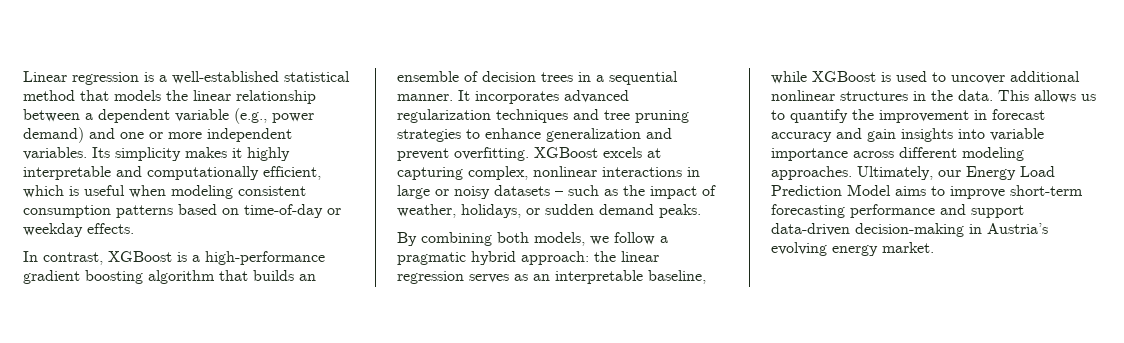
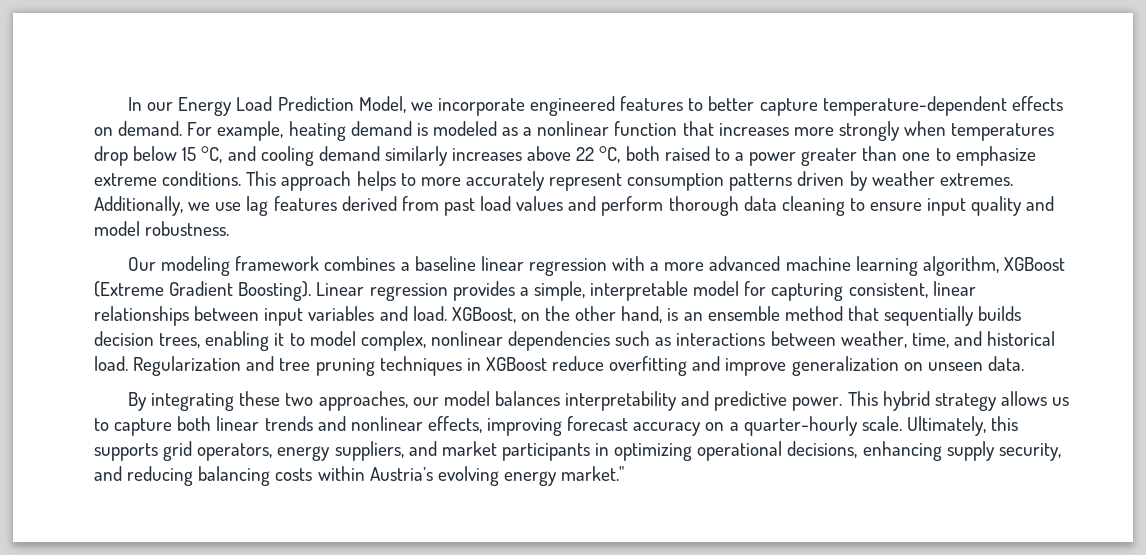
[23,71,350,85] [23,90,316,104] [23,108,314,124] [23,127,292,143] [23,147,290,161] [23,166,321,180] [23,185,306,199] [23,204,341,218] [23,223,134,237] [23,251,325,265] [23,270,316,284] [397,71,678,85] [397,90,629,104] [397,109,689,123] [397,128,672,142] [397,147,661,161] [397,166,700,180] [397,185,716,199] [397,204,701,218] [397,232,668,246] [397,251,659,265] [397,270,706,284] [771,71,1080,84] [771,90,1096,103] [771,109,1045,123] [771,128,1044,142] [771,147,1024,161] [771,166,1055,180] [771,184,1083,199] [771,204,1024,218] [771,223,982,237] Linear regression is a well-established statistical method that models the linear relationship between a dependent variable (e.g., power demand) and one or more independent variables. Its simplicity makes it highly interpretable and computationally efficient, which is useful when modeling consistent consumption patterns based on time-of-day or weekday effects. // In contrast, XGBoost is a high-performance gradient boosting algorithm that builds an ensemble of decision trees in a sequential manner. It incorporates advanced regularization techniques and tree pruning strategies to enhance generalization and prevent overfitting. XGBoost excels at capturing complex, nonlinear interactions in large or noisy datasets – such as the impact of weather, holidays, or sudden demand peaks. // By combining both models, we follow a pragmatic hybrid approach: the linear regression serves as an interpretable baseline, while XGBoost is used to uncover additional nonlinear structures in the data. This allows us to quantify the improvement in forecast accuracy and gain insights into variable importance across different modeling approaches. Ultimately, our Energy Load Prediction Model aims to improve short-term forecasting performance and support data-driven decision-making in -> [128,96,1063,116] [94,121,1055,141] [94,146,1036,166] [94,171,1013,191] [94,196,1055,216] [94,221,230,236] [128,256,1065,276] [94,281,976,301] [94,306,1022,326] [94,331,1056,351] [94,356,1024,376] [128,391,1070,411] [94,416,1019,436] [94,441,1061,461] [94,466,365,486] In our Energy Load Prediction Model, we incorporate engineered features to better capture temperature-dependent effects on demand. For example, heating demand is modeled as a nonlinear function that increases more strongly when temperatures drop below 15 °C, and cooling demand similarly increases above 22 °C, both raised to a power greater than one to emphasize extreme conditions. This approach helps to more accurately represent consumption patterns driven by weather extremes. Additionally, we use lag features derived from past load values and perform thorough data cleaning to ensure input quality and model robustness. // Our modeling framework combines a baseline linear regression with a more advanced machine learning algorithm, XGBoost (Extreme Gradient Boosting). Linear regression provides a simple, interpretable model for capturing consistent, linear relationships between input variables and load. XGBoost, on the other hand, is an ensemble method that sequentially builds decision trees, enabling it to model complex, nonlinear dependencies such as interactions between weather, time, and historical load. Regularization and tree pruning techniques in XGBoost reduce overfitting and improve generalization on unseen data. // By integrating these two approaches, our model balances interpretability and predictive power. This hybrid strategy allows us to capture both linear trends and nonlinear effects, improving forecast accuracy on a quarter-hourly scale. Ultimately, this supports grid operators, energy suppliers, and market participants in optimizing operational decisions, enhancing supply security, and reducing balancing costs within
[882,242,934,253] market. -> [561,466,625,481] market."

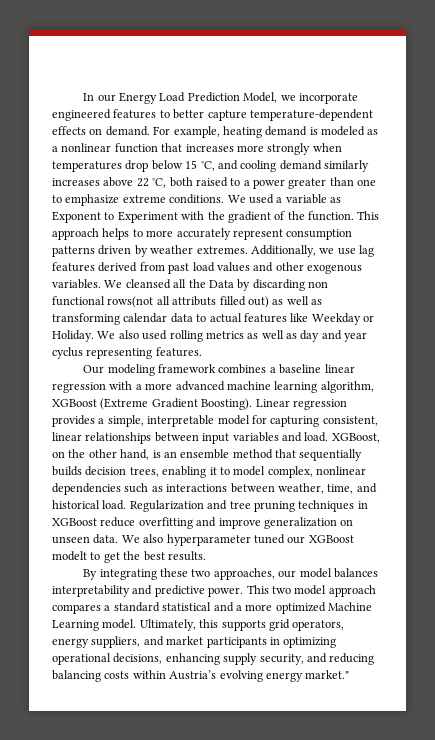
(242, 178) none -> [227,194,341,204] [52,211,354,223] We used a variable as Exponent to Experiment with the gradient of the function.
[601,196,1055,216] [94,221,230,236] perform thorough data cleaning to ensure input quality and model robustness. -> [275,262,362,274] [52,279,328,291] [52,296,322,308] [52,313,374,325] [52,330,368,342] [52,347,202,359] other exogenous variables. We cleansed all the Data by discarding non functional rows(not all attributs filled out) as well as transforming calendar data to actual features like Weekday or Holiday. We also used rolling metrics as well as day and year cyclus representing features.
(1024, 363) none -> [121,534,354,546] [52,551,206,563] We also hyperparameter tuned our XGBoost modelt to get the best results.
[882,391,1070,411] [94,416,902,436] hybrid strategy allows us to capture both linear trends and nonlinear effects, improving forecast accuracy on a quarter-hourly scale. -> [271,585,376,597] [52,602,372,614] [52,619,137,631] two model approach compares a standard statistical and a more optimized Machine Learning model.

